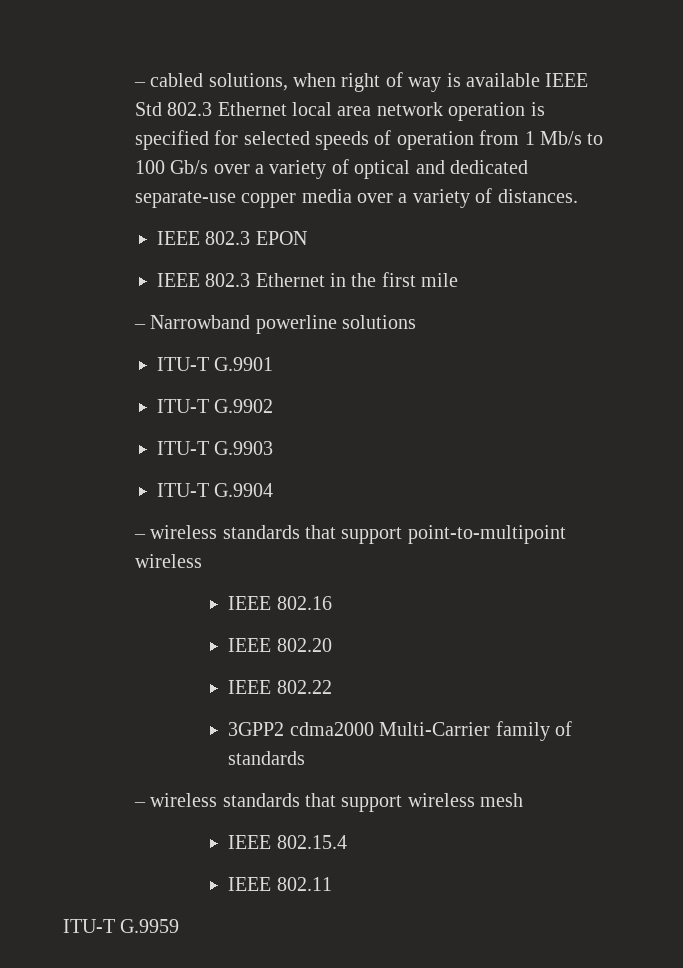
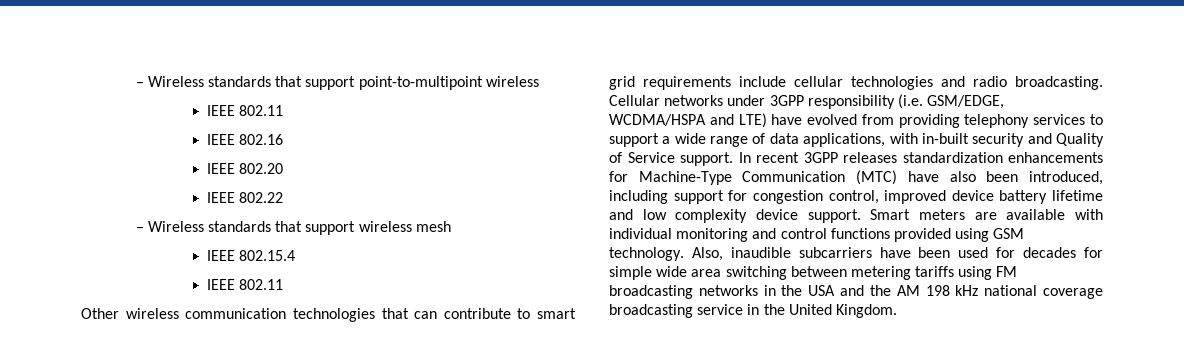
[133,72,589,92] [134,102,545,121] [134,130,604,150] [134,159,528,179] [134,188,578,208] [156,231,307,245] [156,272,459,287] [133,315,416,334] [156,357,274,371] [156,399,274,413] [156,441,274,455] [156,483,274,497] [133,525,218,539] – cabled solutions, when right of way is available IEEE Std 802.3 Ethernet local area network operation is specified for selected speeds of operation from 1 Mb/s to 100 Gb/s over a variety of optical and dedicated separate-use copper media over a variety of distances. // IEEE 802.3 EPON // IEEE 802.3 Ethernet in the first mile // – Narrowband powerline solutions // ITU-T G.9901 // ITU-T G.9902 // ITU-T G.9903 // ITU-T G.9904 // – wireless -> [135,76,204,87] – Wireless
(202, 561) none -> [207,105,284,116] // IEEE 802.11
[228,721,573,741] [228,751,306,765] [133,793,218,807] // 3GPP2 cdma2000 Multi-Carrier family of standards // – wireless -> [135,221,204,232] // – Wireless
[63,919,180,933] ITU-T G.9959 -> [81,308,576,322] [609,76,1103,90] [609,94,1005,109] [609,113,1103,128] [609,133,1104,147] [609,152,1103,166] [609,170,1103,185] [609,190,1103,204] [609,209,1103,223] [609,228,1025,242] [609,247,1103,261] [609,266,1018,280] [609,285,1103,299] [609,304,897,318] Other wireless communication technologies that can contribute to smart grid requirements include cellular technologies and radio broadcasting. Cellular networks under 3GPP responsibility (i.e. GSM/EDGE, WCDMA/HSPA and LTE) have evolved from providing telephony services to support a wide range of data applications, with in-built security and Quality of Service support. In recent 3GPP releases standardization enhancements for Machine-Type Communication (MTC) have also been introduced, including support for congestion control, improved device battery lifetime and low complexity device support. Smart meters are available with individual monitoring and control functions provided using GSM technology. Also, inaudible subcarriers have been used for decades for simple wide area switching between metering tariffs using FM broadcasting networks in the USA and the AM 198 kHz national coverage broadcasting service in the United Kingdom.

